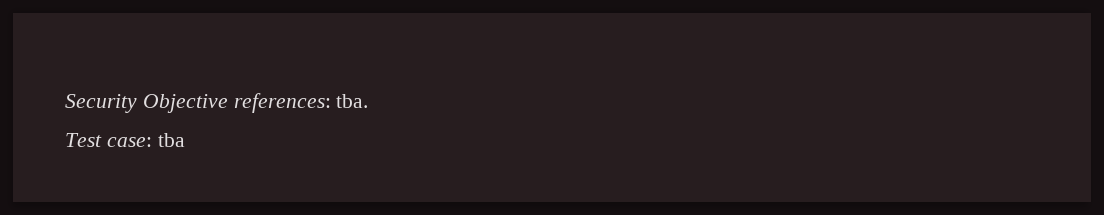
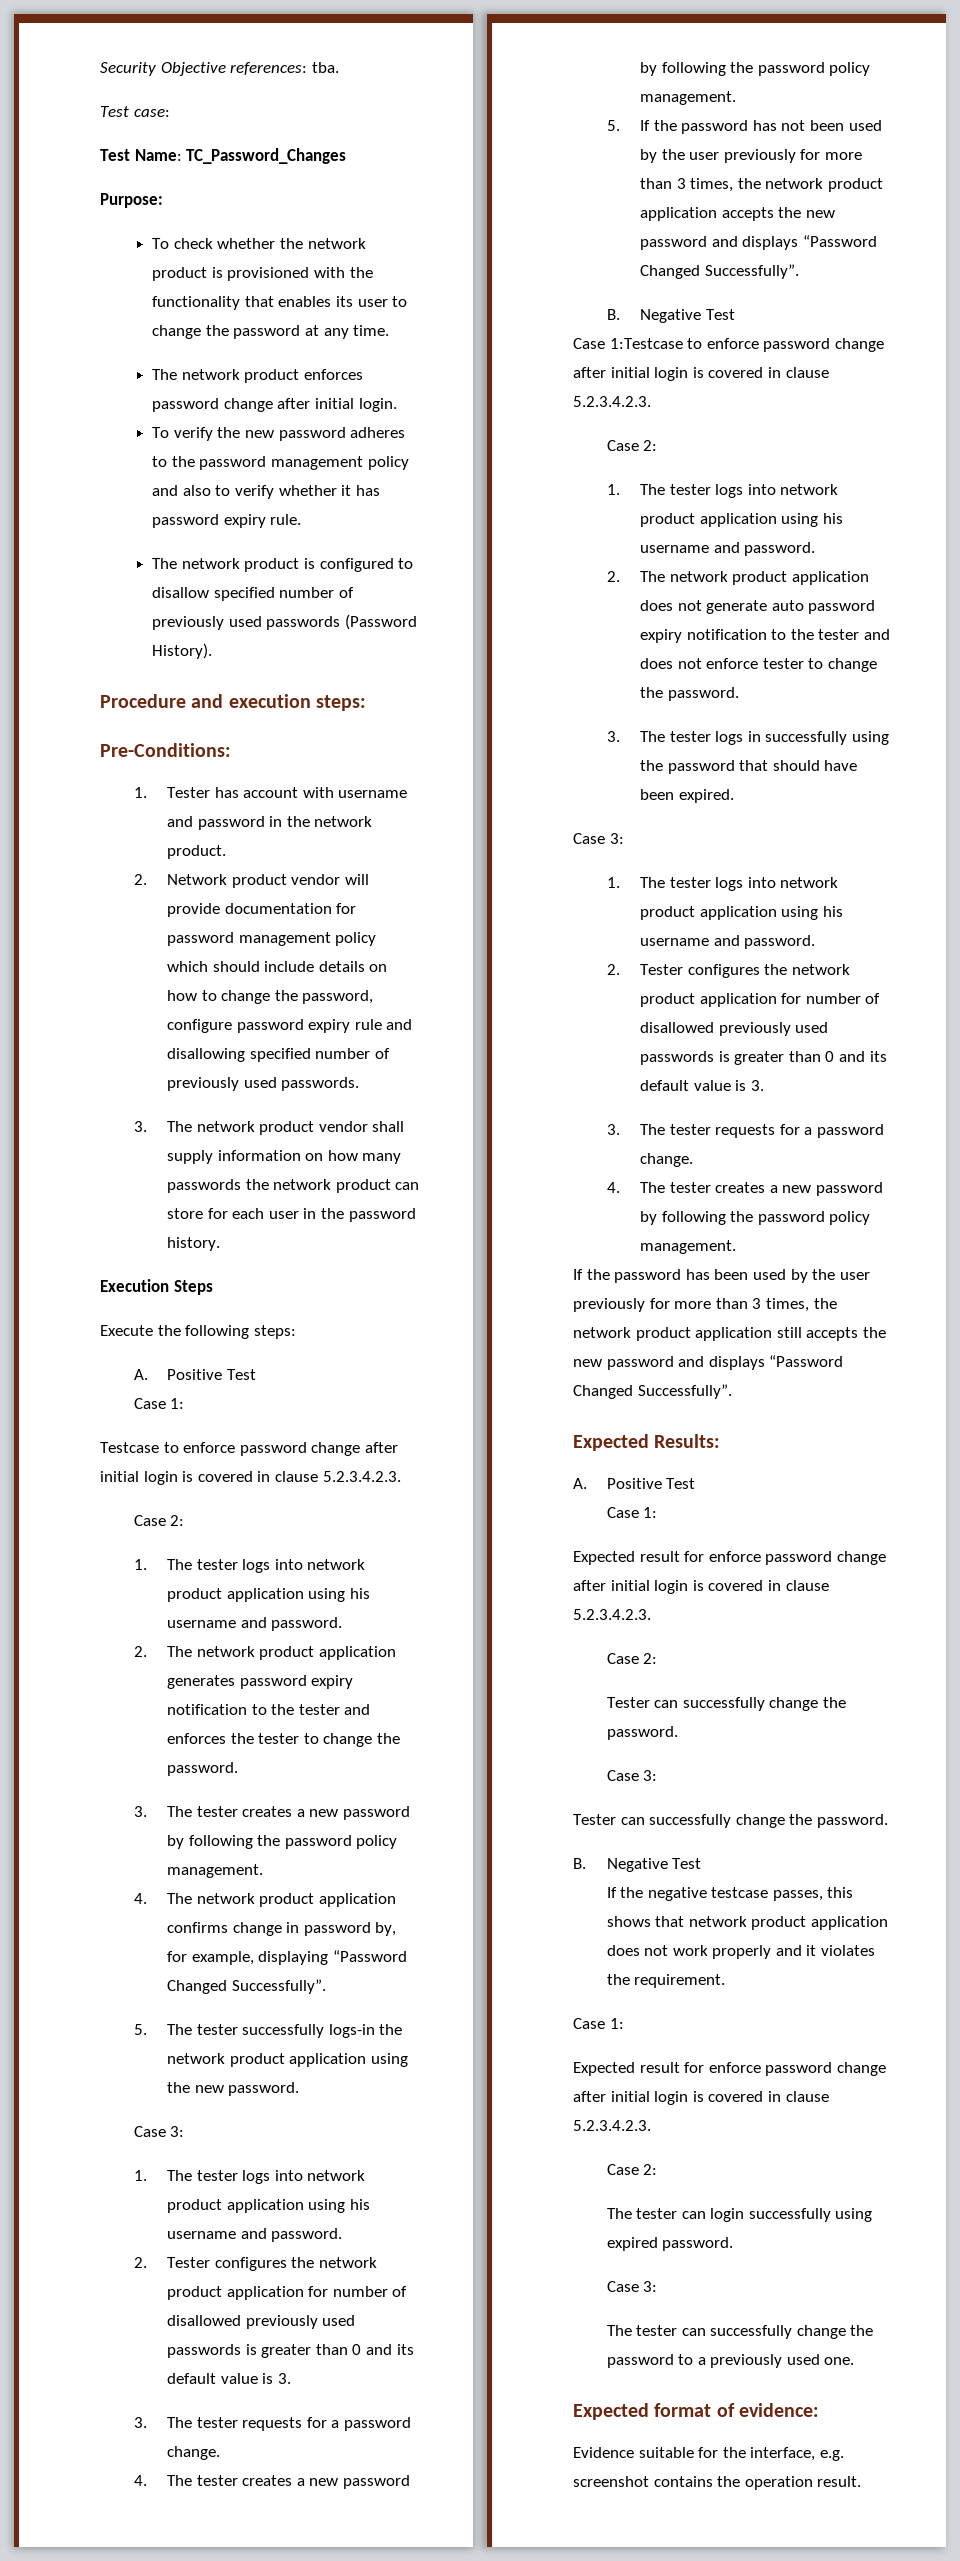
[157,133,185,147] tba -> [100,148,347,164] [100,193,163,208] [152,238,366,249] [152,267,373,281] [152,296,408,310] [152,325,390,339] [152,369,363,383] [152,398,397,412] [152,427,406,441] [152,456,409,470] [152,485,380,499] [152,514,302,528] [152,558,414,572] [152,587,354,601] [152,614,417,630] [152,643,213,659] [100,694,367,711] [100,743,231,757] [133,787,408,798] [167,816,373,830] [167,845,227,859] [133,874,369,888] [167,903,357,917] [167,932,377,946] [167,961,388,972] [167,990,374,1004] [167,1019,413,1033] [167,1048,390,1062] [167,1077,360,1091] [133,1121,405,1135] [167,1150,402,1164] [167,1179,420,1193] [167,1208,416,1222] [167,1237,221,1251] [100,1279,213,1295] [100,1325,296,1339] [133,1369,256,1380] [133,1398,185,1409] [100,1442,398,1456] [100,1471,401,1485] [133,1515,185,1526] [133,1559,366,1573] [167,1588,370,1602] [167,1617,343,1631] [133,1646,396,1660] [167,1675,354,1689] [167,1704,371,1715] [167,1733,400,1747] [167,1762,239,1776] [133,1806,410,1820] [167,1835,398,1849] [167,1864,264,1878] [133,1893,396,1907] [167,1922,397,1936] [167,1950,407,1965] [167,1979,326,1994] [133,2024,403,2038] [167,2053,408,2067] [167,2082,300,2096] [133,2126,185,2137] [133,2170,366,2184] [167,2199,370,2213] [167,2228,343,2242] [133,2257,377,2271] [167,2286,408,2300] [167,2315,356,2329] [167,2344,414,2358] [167,2373,291,2384] [133,2417,411,2431] [167,2446,221,2460] [133,2475,410,2489] [640,62,871,76] [640,91,737,105] [606,120,882,134] [640,149,862,163] [640,178,883,192] [640,207,835,221] [640,235,877,250] [640,264,799,279] [606,309,735,323] [573,338,884,352] [573,367,829,381] [573,396,651,407] [606,440,658,451] [606,484,839,498] [640,513,843,527] [640,542,816,556] [606,571,869,585] [640,600,876,614] [640,629,890,643] [640,658,877,672] [640,687,739,701] [606,731,889,745] [640,760,858,774] [640,789,734,803] [573,833,624,844] [606,877,839,891] [640,906,843,920] [640,935,816,949] [606,964,850,978] [640,993,881,1007] [640,1022,829,1036] [640,1051,887,1065] [640,1080,764,1091] [606,1124,884,1138] [640,1153,694,1167] [606,1182,883,1196] [640,1211,871,1225] [640,1240,737,1254] [573,1269,870,1283] [573,1298,837,1312] [573,1327,886,1341] [573,1355,844,1370] [573,1384,732,1399] [573,1434,721,1451] [573,1478,696,1489] [606,1507,658,1518] [573,1551,886,1565] [573,1580,829,1594] [573,1609,651,1620] [606,1653,658,1664] [606,1697,846,1711] [606,1726,678,1740] [606,1770,658,1781] [573,1814,888,1828] [573,1858,702,1872] [606,1887,854,1901] [606,1916,888,1930] [606,1945,876,1959] [606,1974,726,1988] [573,2018,624,2029] [573,2062,886,2076] [573,2091,829,2105] [573,2120,651,2131] [606,2164,658,2175] [606,2208,873,2222] [606,2237,734,2251] [606,2281,658,2292] [606,2325,874,2339] [606,2354,855,2368] [573,2403,820,2420] [573,2447,844,2461] [573,2476,862,2490] // Test Name: TC_Password_Changes // Purpose: // To check whether the network product is provisioned with the functionality that enables its user to change the password at any time. // The network product enforces password change after initial login. // To verify the new password adheres to the password management policy and also to verify whether it has password expiry rule. // The network product is configured to disallow specified number of previously used passwords (Password History). // Procedure and execution steps: // Pre-Conditions: // 1. Tester has account with username and password in the network product. // 2. Network product vendor will provide documentation for password management policy which should include details on how to change the password, configure password expiry rule and disallowing specified number of previously used passwords. // 3. The network product vendor shall supply information on how many passwords the network product can store for each user in the password history. // Execution Steps // Execute the following steps: // A. Positive Test // Case 1: // Testcase to enforce password change after initial login is covered in clause 5.2.3.4.2.3. // Case 2: // 1. The tester logs into network product application using his username and password. // 2. The network product application generates password expiry notification to the tester and enforces the tester to change the password. // 3. The tester creates a new password by following the password policy management. // 4. The network product application confirms change in password by, for example, displaying “Password Changed Successfully”. // 5. The tester successfully logs-in the network product application using the new password. // Case 3: // 1. The tester logs into network product application using his username and password. // 2. Tester configures the network product application for number of disallowed previously used passwords is greater than 0 and its default value is 3. // 3. The tester requests for a password change. // 4. The tester creates a new password by following the password policy management. // 5. If the password has not been used by the user previously for more than 3 times, the network product application accepts the new password and displays “Password Changed Successfully”. // B. Negative Test // Case 1:Testcase to enforce password change after initial login is covered in clause 5.2.3.4.2.3. // Case 2: // 1. The tester logs into network product application using his username and password. // 2. The network product application does not generate auto password expiry notification to the tester and does not enforce tester to change the password. // 3. The tester logs in successfully using the password that should have been expired. // Case 3: // 1. The tester logs into network product application using his username and password. // 2. Tester configures the network product application for number of disallowed previously used passwords is greater than 0 and its default value is 3. // 3. The tester requests for a password change. // 4. The tester creates a new password by following the password policy management. // If the password has been used by the user previously for more than 3 times, the network product application still accepts the new password and displays “Password Changed Successfully”. // Expected Results: // A. Positive Test // Case 1: // Expected result for enforce password change after initial login is covered in clause 5.2.3.4.2.3. // Case 2: // Tester can successfully change the password. // Case 3: // Tester can successfully change the password. // B. Negative Test // If the negative testcase passes, this shows that network product application does not work properly and it violates the requirement. // Case 1: // Expected result for enforce password change after initial login is covered in clause 5.2.3.4.2.3. // Case 2: // The tester can login successfully using expired password. // Case 3: // The tester can successfully change the password to a previously used one. // Expected format of evidence: // Evidence suitable for the interface, e.g. screenshot contains the operation result.

